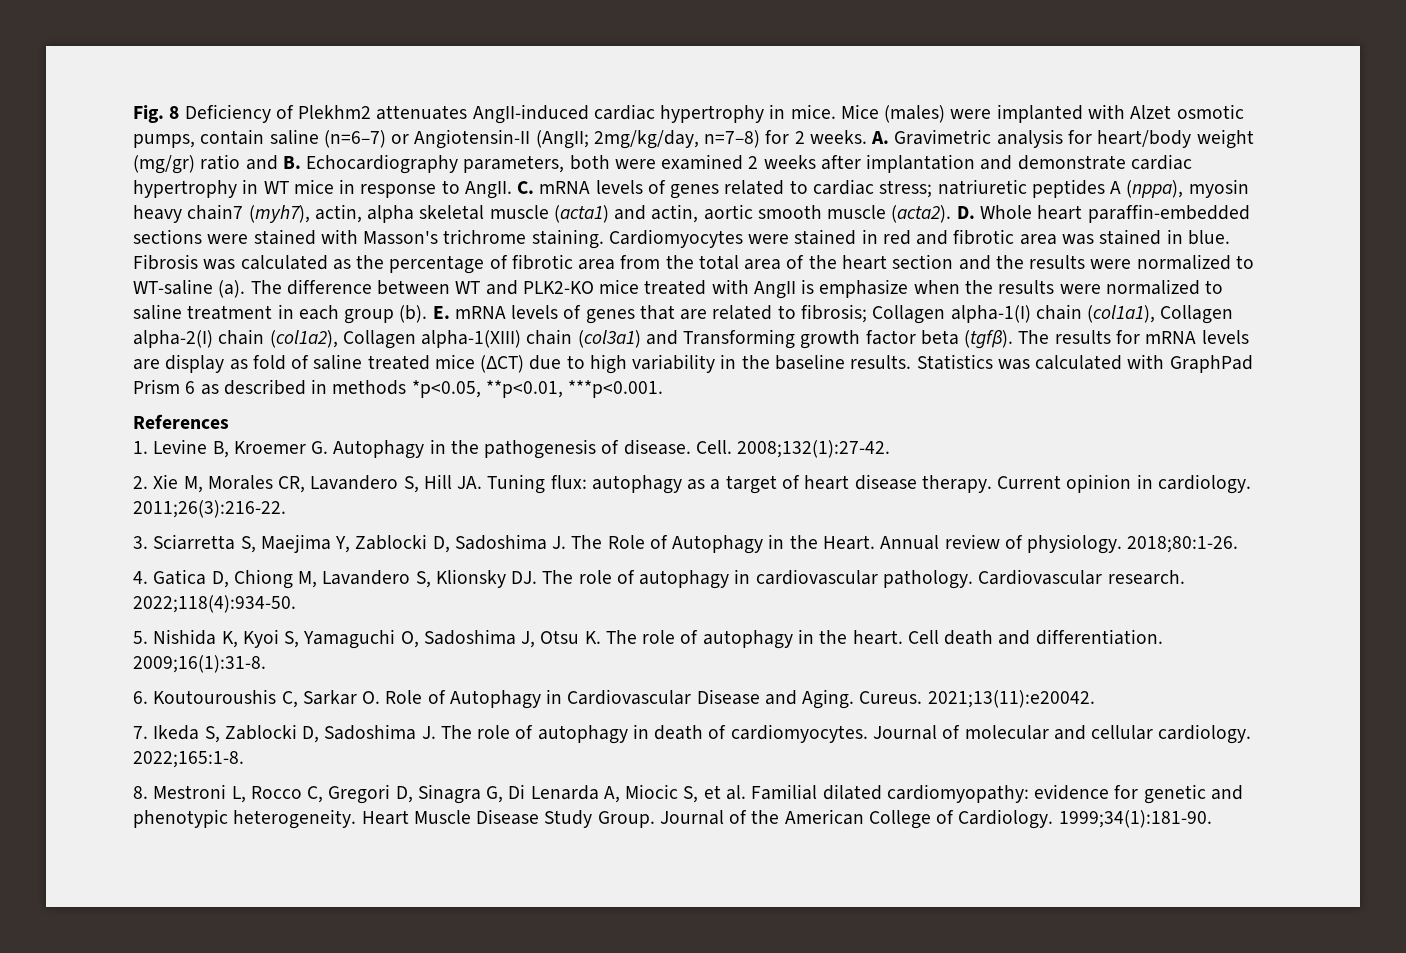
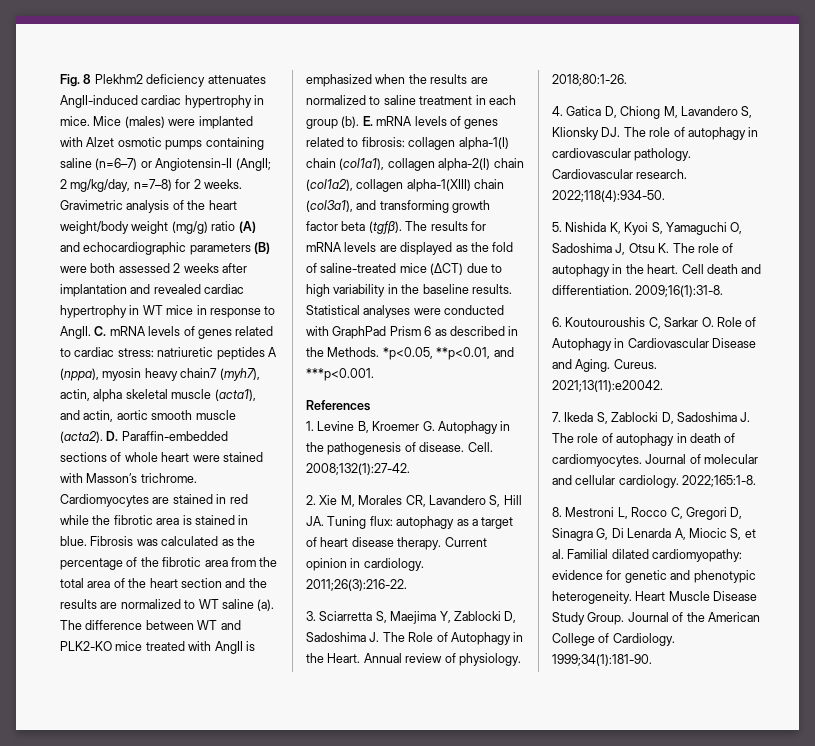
[184,104,372,123] Deficiency of Plekhm2 -> [94,74,206,87] Plekhm2 deficiency
[133,129,265,148] pumps, contain -> [165,137,264,150] pumps containing
[593,130,699,149] 2mg/kg/day, -> [60,179,131,192] 2 mg/kg/day,
[871,131,890,144] A. -> (242, 184) none
[1067,129,1254,149] [133,154,744,174] for heart/body weight (mg/gr) ratio and B. Echocardiography parameters, both were examined -> [172,200,237,210] [60,221,256,234] [60,242,271,255] [60,263,170,273] of the heart weight/body weight (mg/g) ratio (A) and echocardiographic parameters (B) were both assessed
[1017,155,1126,170] demonstrate -> [153,284,201,294] revealed
[879,180,933,198] stress; -> [117,348,154,357] stress:
[553,205,609,223] (acta1) -> [214,389,256,401] (acta1),
[979,204,1250,223] [133,229,790,249] Whole heart paraffin-embedded sections were stained with Masson's trichrome staining. Cardiomyocytes were -> [121,431,228,441] [60,452,263,462] [60,473,197,483] [60,494,170,507] Paraffin-embedded sections of whole heart were stained with Masson’s trichrome. Cardiomyocytes are
[916,229,1094,245] and fibrotic area was -> [60,515,192,525] while the fibrotic area is
(508, 262) none -> [140,557,159,567] the
[1090,254,1254,270] [133,279,213,295] were normalized to WT-saline -> [100,599,254,609] are normalized to WT saline
[819,279,909,298] emphasize -> [306,74,372,87] emphasized
[1059,284,1101,294] were -> [470,77,488,84] are
[639,304,946,324] that are related to fibrosis; Collagen -> [306,137,456,150] related to fibrosis: collagen
[1160,305,1234,324] Collagen -> [387,158,435,171] collagen
[342,330,416,349] Collagen -> [356,179,404,192] collagen
[577,329,796,349] (col3a1) and Transforming -> [306,200,449,213] (col3a1), and transforming
[165,354,430,373] display as fold of saline treated -> [400,242,514,255] [306,263,397,273] displayed as the fold of saline-treated
[916,354,1123,370] Statistics was calculated -> [306,305,505,318] Statistical analyses were conducted
[332,380,407,395] methods -> [306,347,380,357] the Methods.
(563, 389) none -> [493,347,514,357] and

